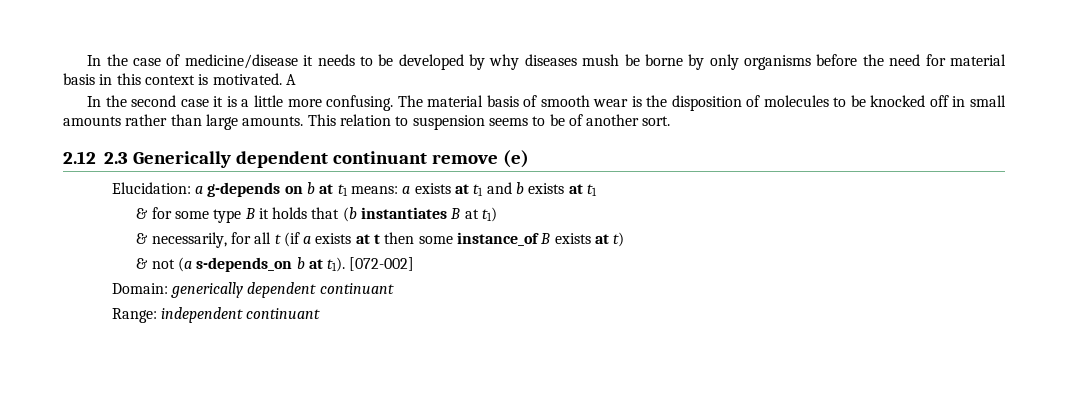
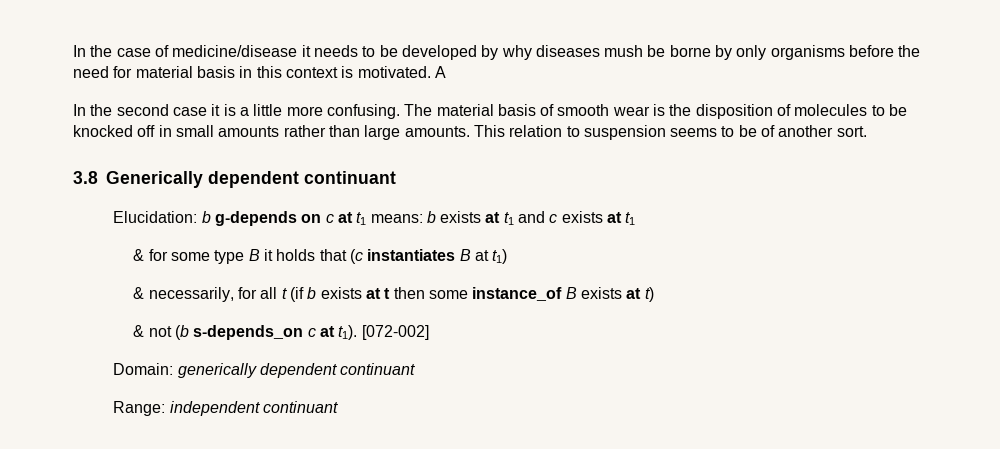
[63,151,128,164] 2.12 2.3 -> [73,171,98,184] 3.8
[431,150,529,168] remove (e) -> (396, 177) none
[195,186,204,194] a -> [201,211,211,223] b
[307,182,316,194] b -> [325,214,334,223] c
[402,186,411,194] a -> [426,211,436,223] b
[515,182,524,194] b -> [549,214,558,223] c
[342,207,357,222] (b -> [349,249,363,264] (c
[303,236,312,244] a -> [307,287,317,299] b
[177,257,305,272] (a s-depends_on b -> [175,325,316,340] (b s-depends_on c

